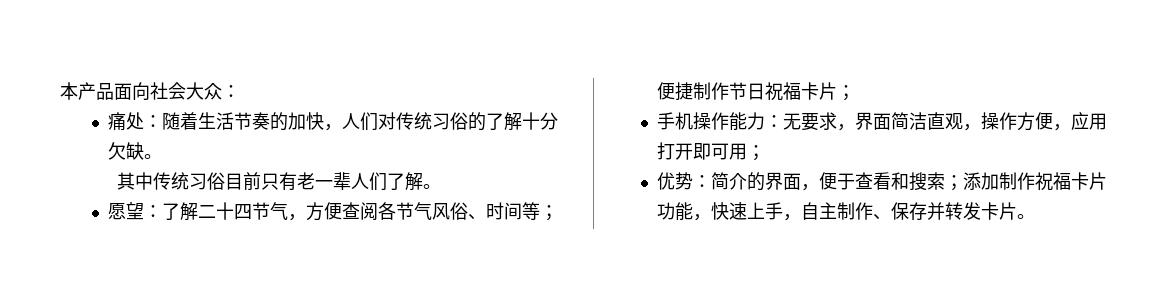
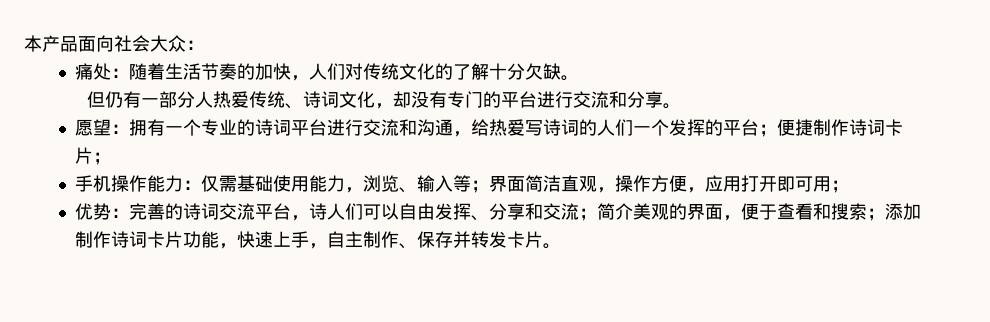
[432,112,469,130] 习俗 -> [399,63,436,80] 文化
[116,172,441,191] [108,202,541,221] 其中传统习俗目前只有老一辈人们了解。 // 愿望：了解二十四节气，方便查阅各节气风俗、时间等 -> [86,91,681,109] [75,119,760,137] 但仍有一部分人热爱传统、诗词文化，却没有专门的平台进行交流和分享。 // 愿望：拥有一个专业的诗词平台进行交流和沟通，给热爱写诗词的人们一个发挥的平台
[729,82,802,101] 节日祝福 -> [849,119,886,136] 诗词
[783,112,856,131] 无要求， -> [201,175,490,193] 仅需基础使用能力，浏览、输入等；
[711,172,748,190] 简介 -> [129,203,670,221] 完善的诗词交流平台，诗人们可以自由发挥、分享和交流；简介美观
[1035,172,1072,191] 祝福 -> [111,231,148,248] 诗词

